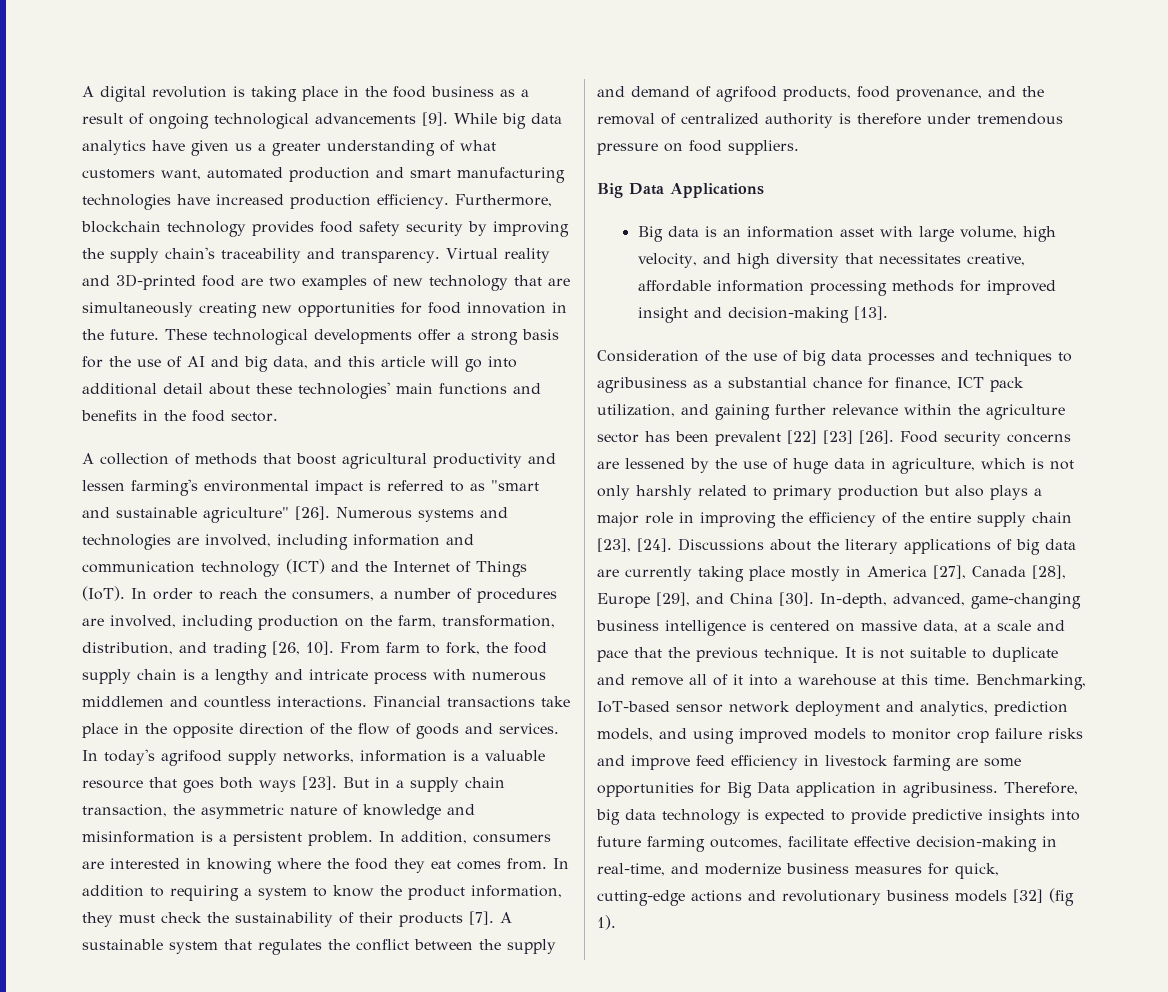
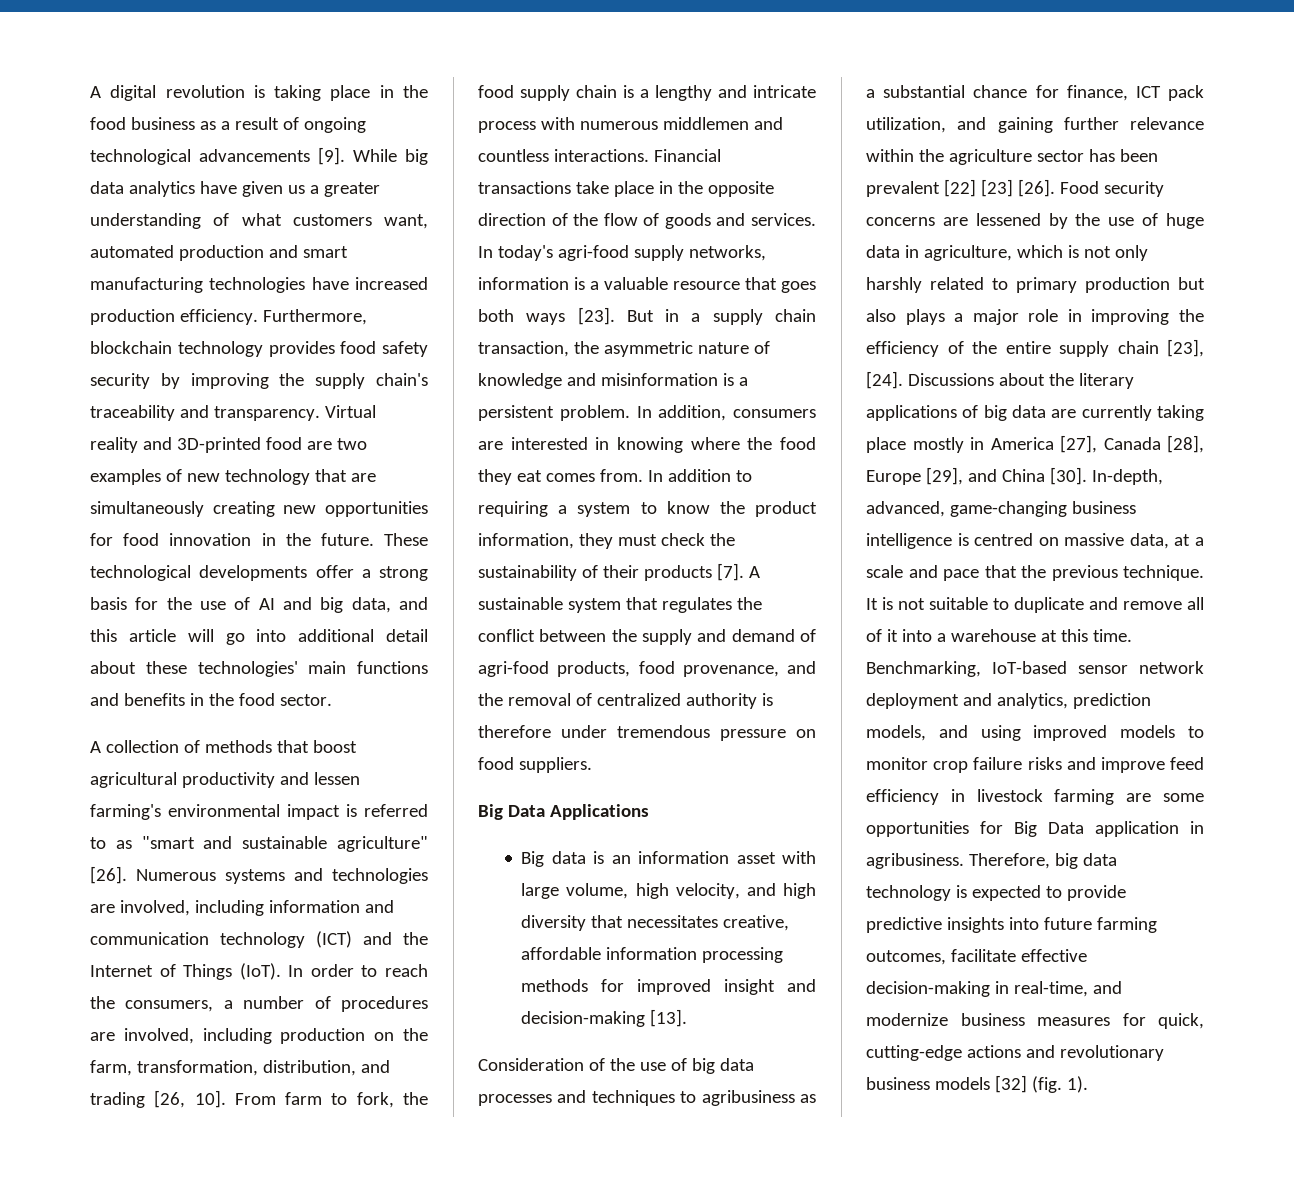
[161,750,222,766] agrifood -> [557,245,629,261] agri-food
[716,86,777,102] agrifood -> [478,661,549,677] agri-food
[770,620,830,631] centered -> [974,533,1034,546] centred
[1049,888,1074,906] (fig -> [1031,1076,1062,1093] (fig.

